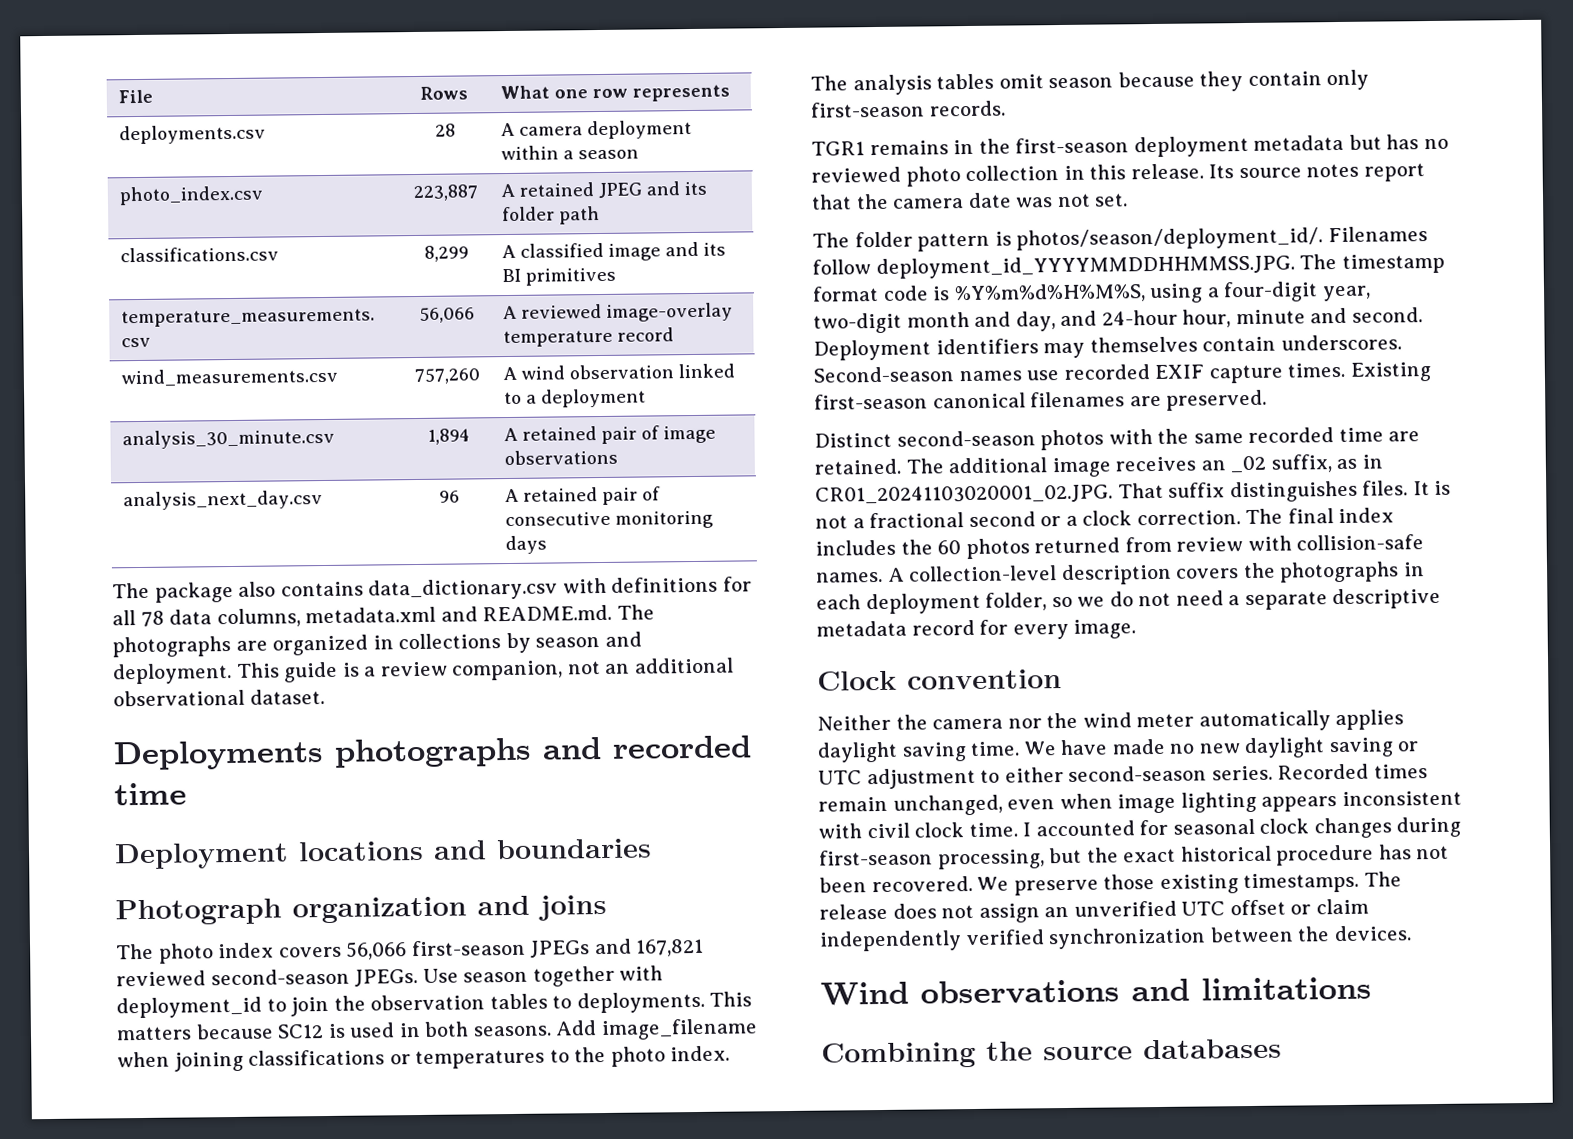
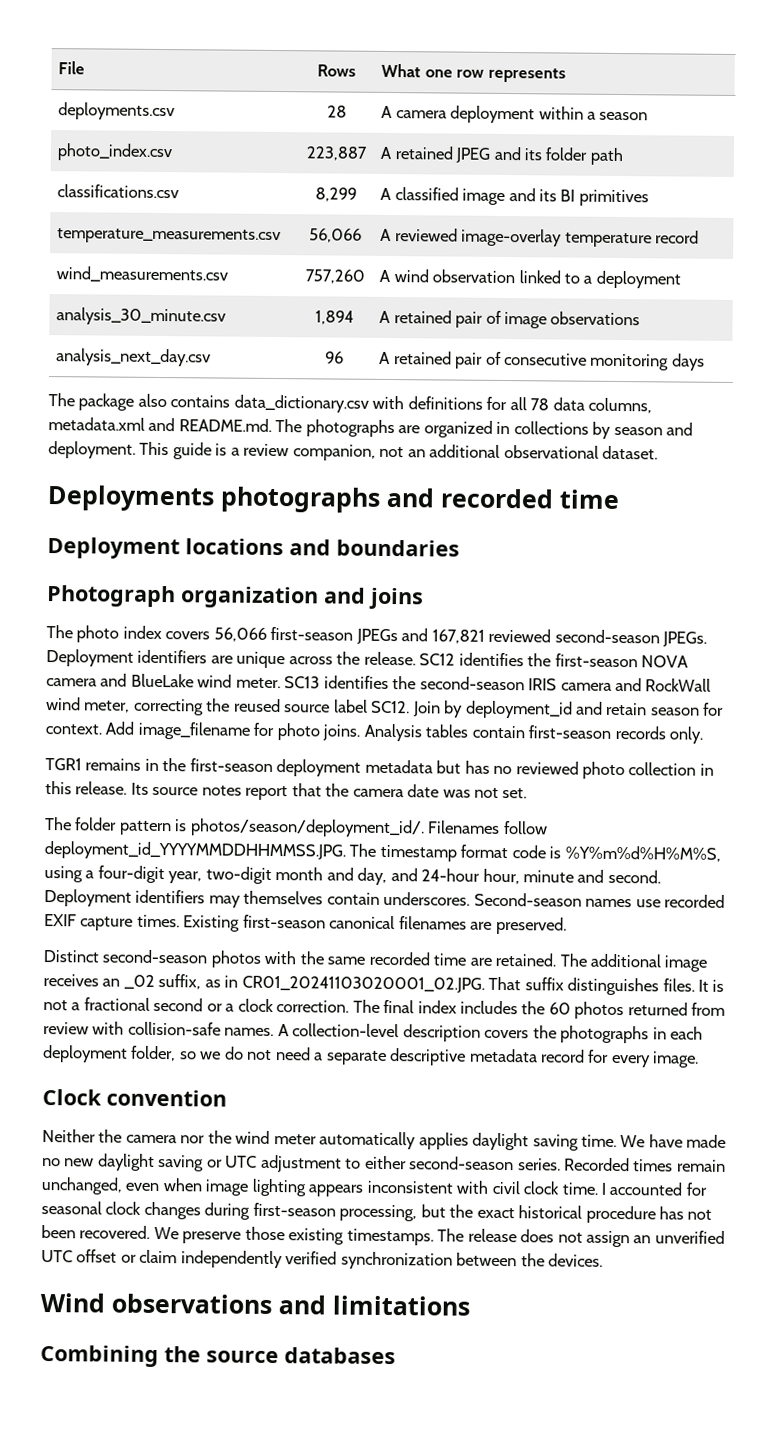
[422,965,664,987] [116,991,753,1019] [116,1018,758,1041] [117,1045,731,1072] [810,69,1370,96] [810,100,1006,118] Use season together with deployment_id to join the observation tables to deployments. This matters because SC12 is used in both seasons. Add image_filename when joining classifications or temperatures to the photo index. The analysis tables omit season because they contain only first-season records. -> [46,649,690,669] [46,673,712,692] [46,697,725,719] [45,721,704,744] Deployment identifiers are unique across the release. SC12 identifies the first-season NOVA camera and BlueLake wind meter. SC13 identifies the second-season IRIS camera and RockWall wind meter, correcting the reused source label SC12. Join by deployment_id and retain season for context. Add image_filename for photo joins. Analysis tables contain first-season records only.

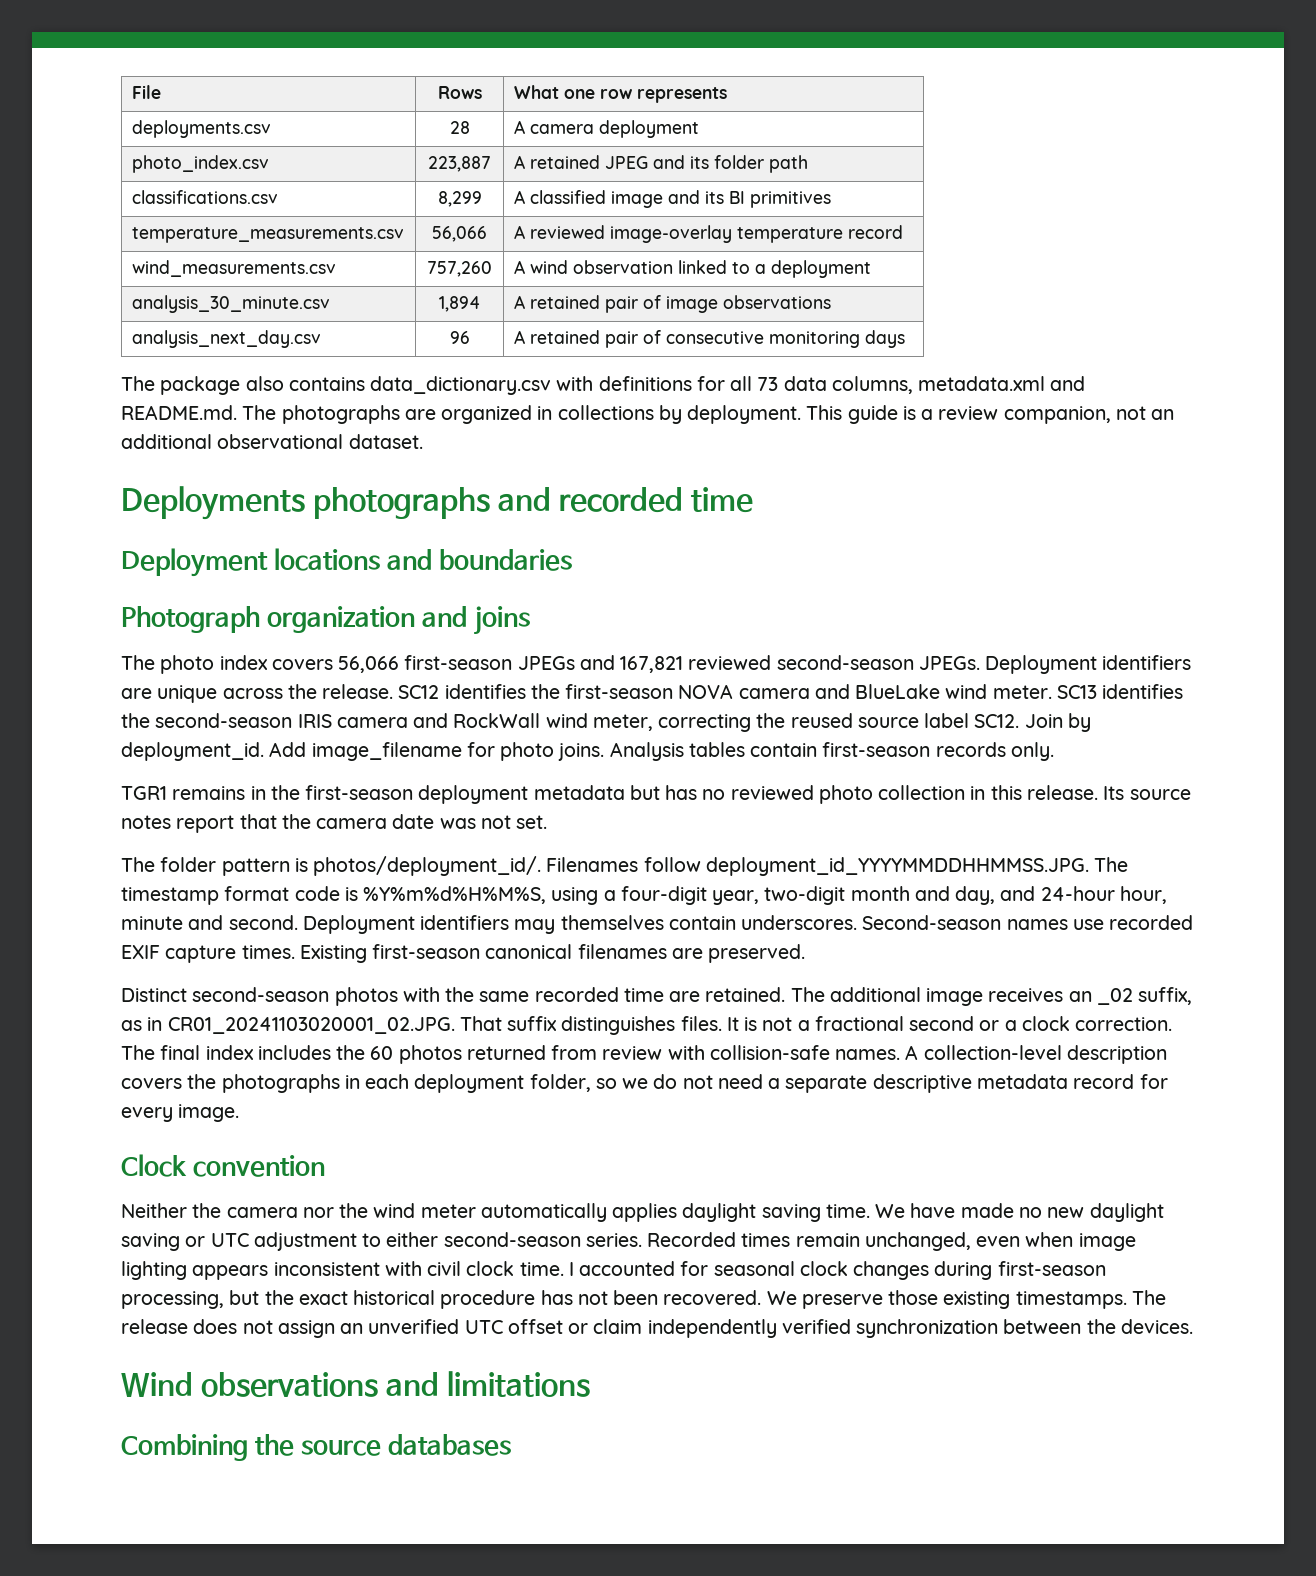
[538,106,649,121] within a season -> (699, 129) none
[530,398,550,411] 78 -> [757,377,779,391] 73
[613,422,694,436] season and -> (682, 414) none
[465,700,725,719] [45,724,102,735] deployment_id and retain season for context. -> [121,742,264,761] deployment_id.
[189,818,425,838] photos/season/deployment_id/. -> [313,856,542,876] photos/deployment_id/.

